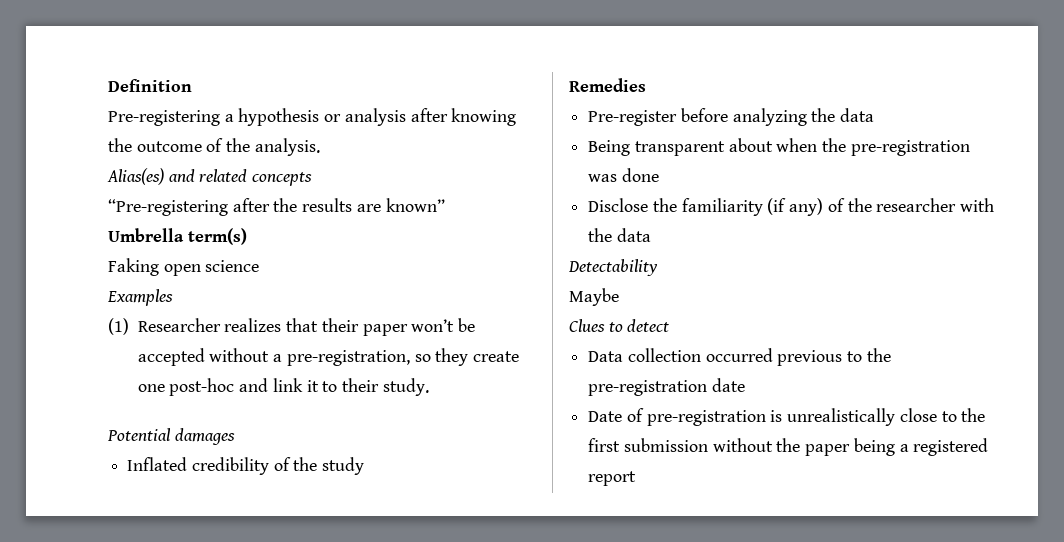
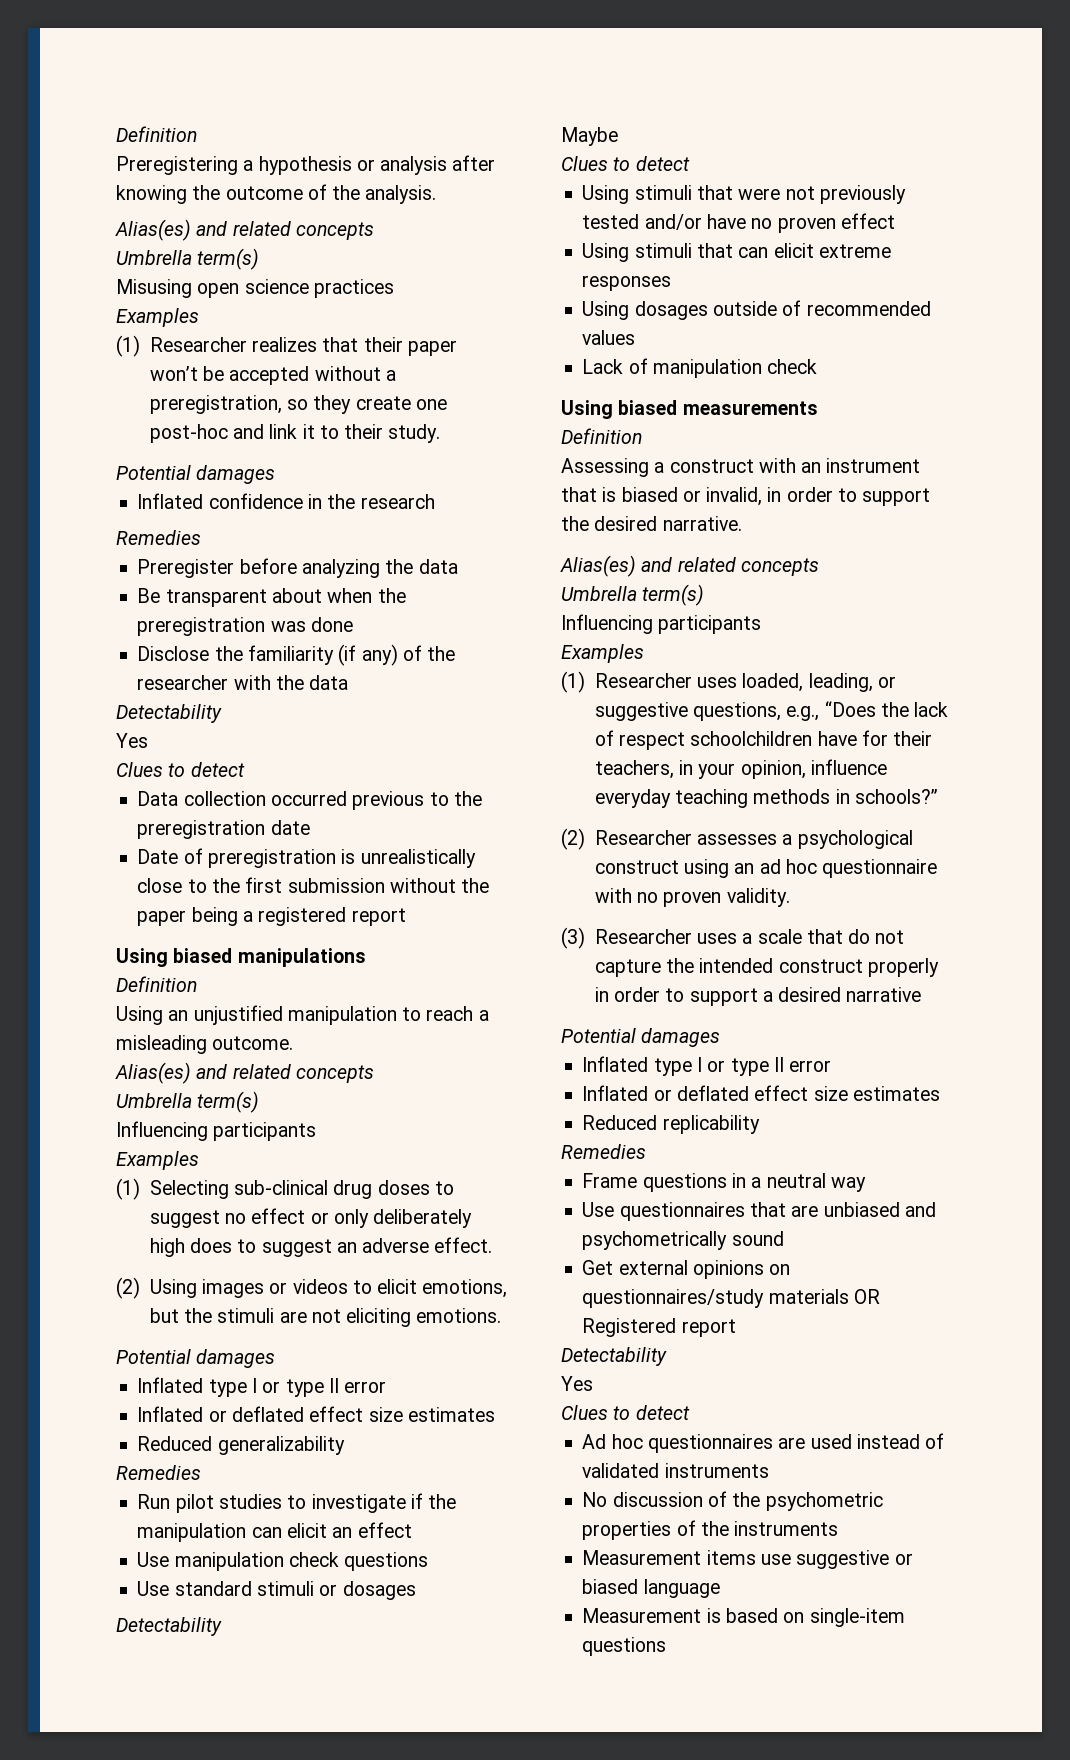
[108,79,192,92] [108,110,220,126] Definition // Pre-registering -> [116,126,197,142] [116,156,238,175] Definition // Preregistering
[108,198,445,216] [108,228,247,245] [108,258,159,276] // “Pre-registering after the results are known” // Umbrella term(s) // Faking -> [116,248,260,270] [116,279,192,298] // Umbrella term(s) // Misusing
(260, 266) none -> [313,279,394,298] practices
[286,350,410,366] pre-registration, -> [149,395,282,414] preregistration,
[191,457,365,475] [569,78,646,92] [588,110,678,126] credibility of the study // Remedies // Pre-register -> [208,493,435,509] [116,530,201,545] [137,559,235,578] confidence in the research // Remedies // Preregister
[588,140,631,156] Being -> [137,588,161,603] Be
[850,140,970,156] pre-registration -> [137,617,266,636] preregistration
[569,288,619,306] Maybe -> [116,733,148,748] Yes
[588,380,708,396] pre-registration -> [137,820,266,839] preregistration
[646,410,766,426] pre-registration -> [207,849,336,868] preregistration
(637, 478) none -> [116,948,366,967] [116,976,197,992] [116,1005,489,1025] [116,1035,294,1054] [115,1062,374,1084] [116,1091,260,1113] [116,1121,317,1141] [116,1151,199,1170] [116,1178,454,1200] [149,1208,473,1228] [149,1237,493,1257] [116,1277,508,1299] [149,1308,502,1327] [116,1349,276,1368] [137,1377,387,1397] [137,1406,495,1422] [137,1436,345,1455] [116,1465,201,1480] [137,1493,457,1513] [137,1522,412,1542] [137,1552,429,1571] [137,1581,416,1600] [116,1617,222,1636] [561,127,618,146] [561,156,690,171] [582,185,906,204] [582,213,895,233] [582,243,891,262] [582,275,672,291] [582,300,931,320] [582,330,636,345] [582,358,818,378] [561,400,818,419] [561,428,642,444] [561,458,921,477] [561,487,931,506] [561,516,742,531] [560,555,819,577] [561,584,705,606] [561,614,762,634] [561,644,644,663] [561,671,896,693] [594,701,949,721] [594,730,933,750] [594,759,887,779] [594,789,938,808] [561,828,913,850] [594,859,938,878] [594,888,790,907] [561,927,905,949] [594,958,939,977] [594,987,922,1006] [561,1028,721,1047] [582,1056,832,1076] [582,1085,940,1101] [582,1115,760,1134] [561,1144,646,1159] [582,1173,866,1192] [582,1202,936,1221] [582,1231,784,1250] [582,1260,791,1279] [582,1289,880,1308] [582,1318,736,1337] [561,1347,667,1366] [561,1376,593,1391] [561,1405,690,1420] [582,1433,945,1453] [582,1463,769,1478] [582,1491,883,1511] [582,1520,839,1540] [582,1550,913,1569] [582,1579,720,1598] [582,1608,905,1627] [582,1637,667,1656] // Using biased manipulations // Definition // Using an unjustified manipulation to reach a misleading outcome. // Alias(es) and related concepts // Umbrella term(s) // Influencing participants // Examples // (1) Selecting sub-clinical drug doses to suggest no effect or only deliberately high does to suggest an adverse effect. // (2) Using images or videos to elicit emotions, but the stimuli are not eliciting emotions. // Potential damages // Inflated type I or type II error // Inflated or deflated effect size estimates // Reduced generalizability // Remedies // Run pilot studies to investigate if the manipulation can elicit an effect // Use manipulation check questions // Use standard stimuli or dosages // Detectability // Maybe // Clues to detect // Using stimuli that were not previously tested and/or have no proven effect // Using stimuli that can elicit extreme responses // Using dosages outside of recommended values // Lack of manipulation check // Using biased measurements // Definition // Assessing a construct with an instrument that is biased or invalid, in order to support the desired narrative. // Alias(es) and related concepts // Umbrella term(s) // Influencing participants // Examples // (1) Researcher uses loaded, leading, or suggestive questions, e.g., “Does the lack of respect schoolchildren have for their teachers, in your opinion, influence everyday teaching methods in schools?” // (2) Researcher assesses a psychological construct using an ad hoc questionnaire with no proven validity. // (3) Researcher uses a scale that do not capture the intended construct properly in order to support a desired narrative // Potential damages // Inflated type I or type II error // Inflated or deflated effect size estimates // Reduced replicability // Remedies // Frame questions in a neutral way // Use questionnaires that are unbiased and psychometrically sound // Get external opinions on questionnaires/study materials OR Registered report // Detectability // Yes // Clues to detect // Ad hoc questionnaires are used instead of validated instruments // No discussion of the psychometric properties of the instruments // Measurement items use suggestive or biased language // Measurement is based on single-item questions

